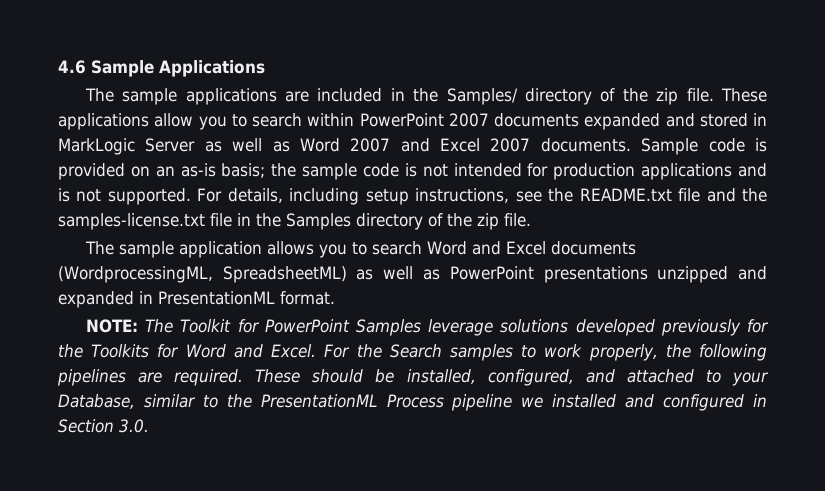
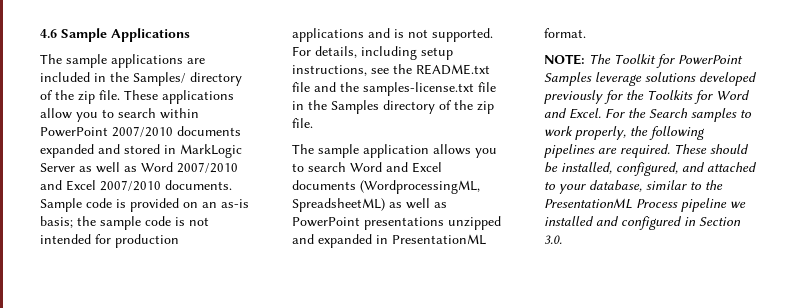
[448,113,489,127] 2007 -> [112,126,173,137] 2007/2010
[350,138,531,152] 2007 and Excel 2007 -> [177,162,238,173] [40,180,161,191] 2007/2010 and Excel 2007/2010
[58,394,135,409] Database, -> [589,180,642,192] database,

